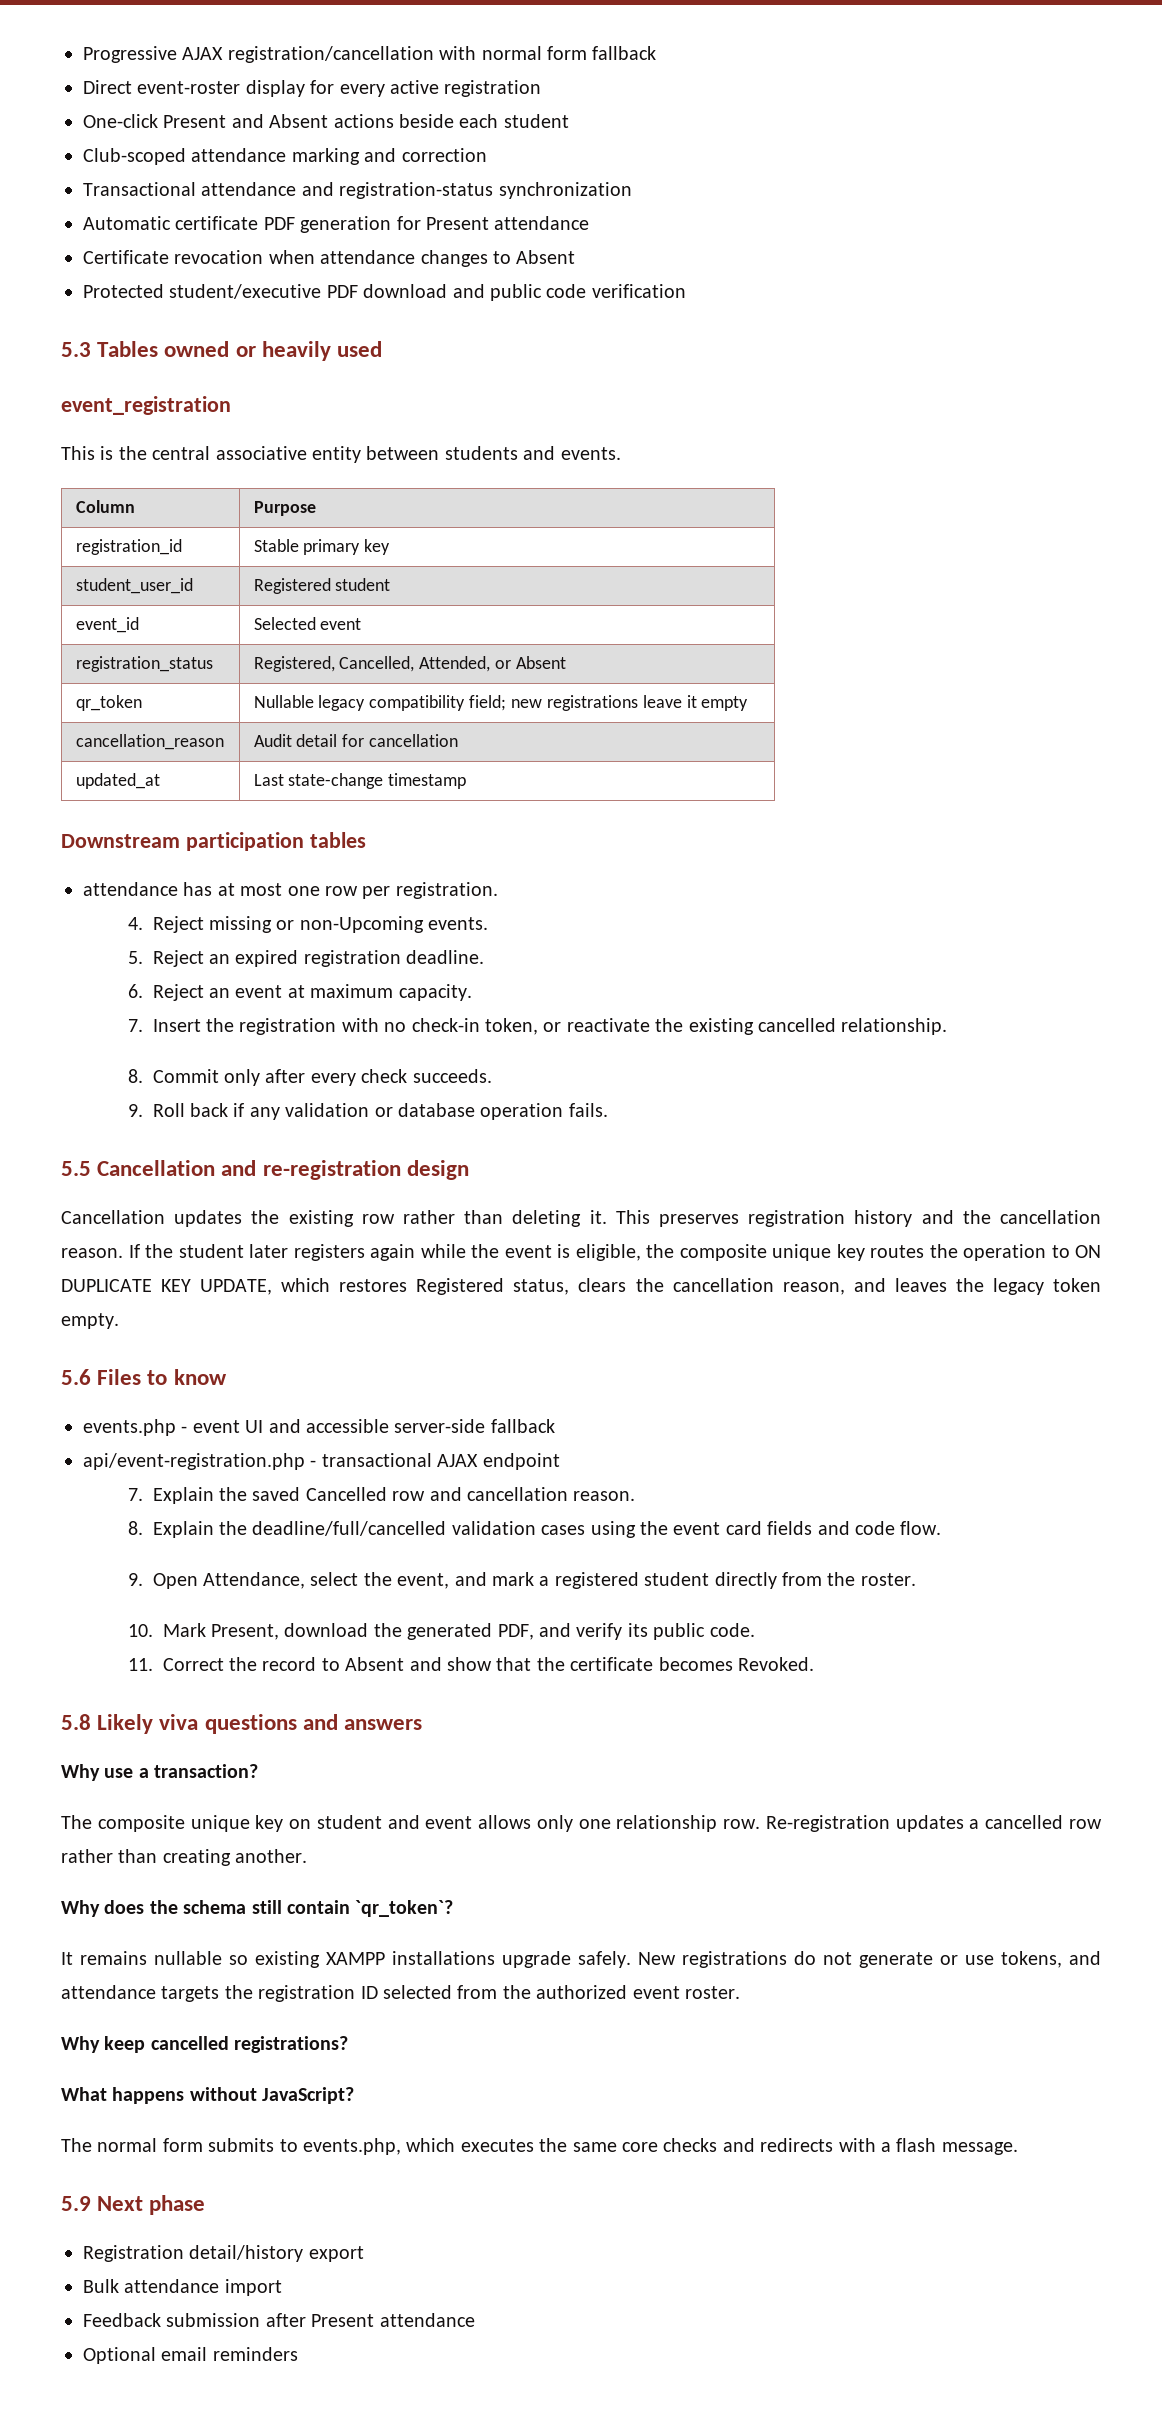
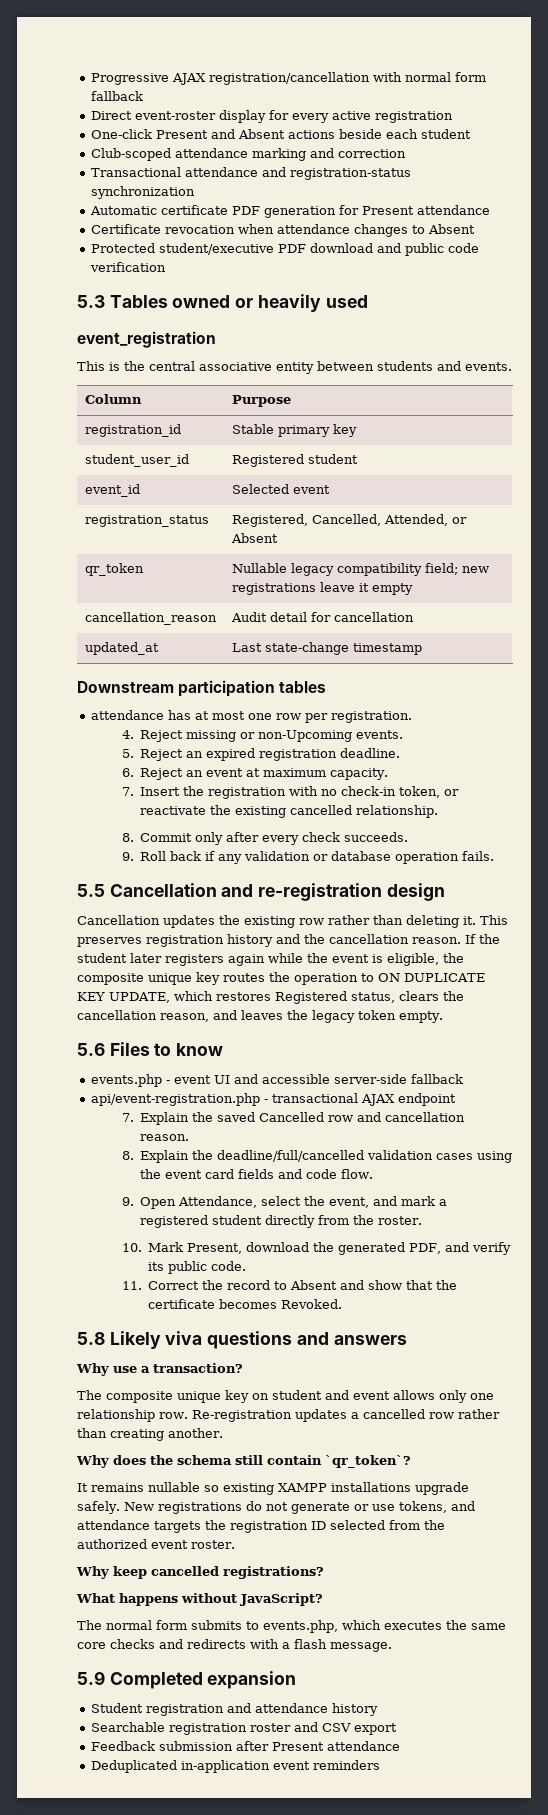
[97,2195,206,2215] [83,2245,364,2262] [83,2279,282,2296] Next phase // Registration detail/history export // Bulk attendance import -> [109,1671,297,1689] [90,1703,378,1716] [90,1722,397,1735] Completed expansion // Student registration and attendance history // Searchable registration roster and CSV export
[83,2347,208,2364] Optional email -> [90,1760,310,1773] Deduplicated in-application event

